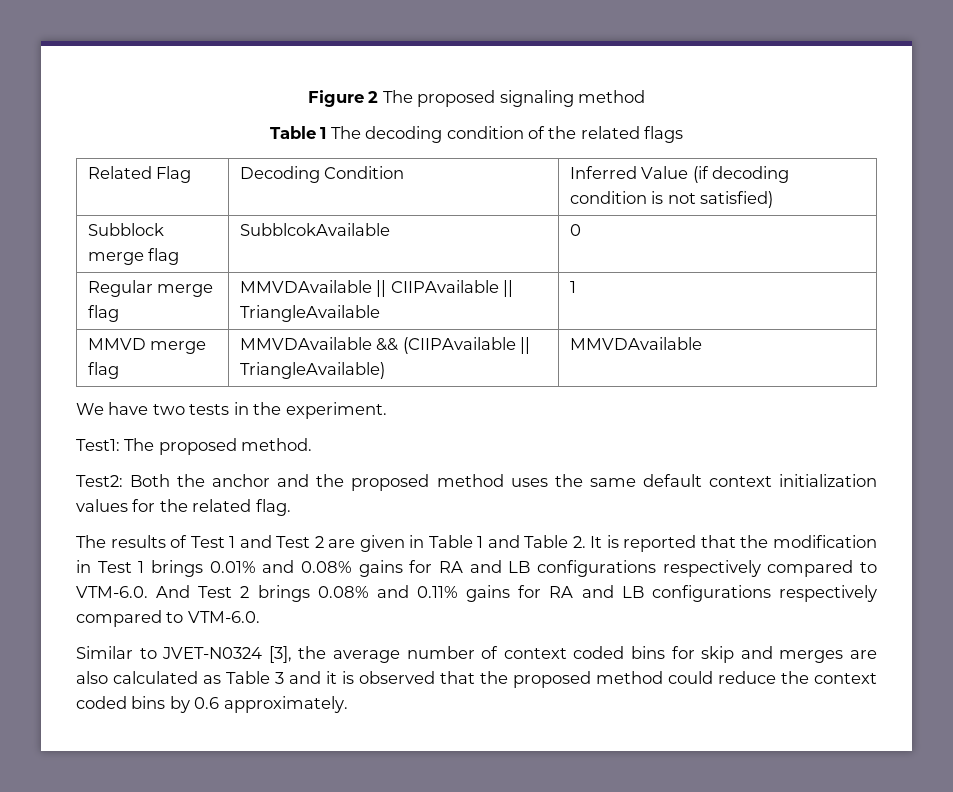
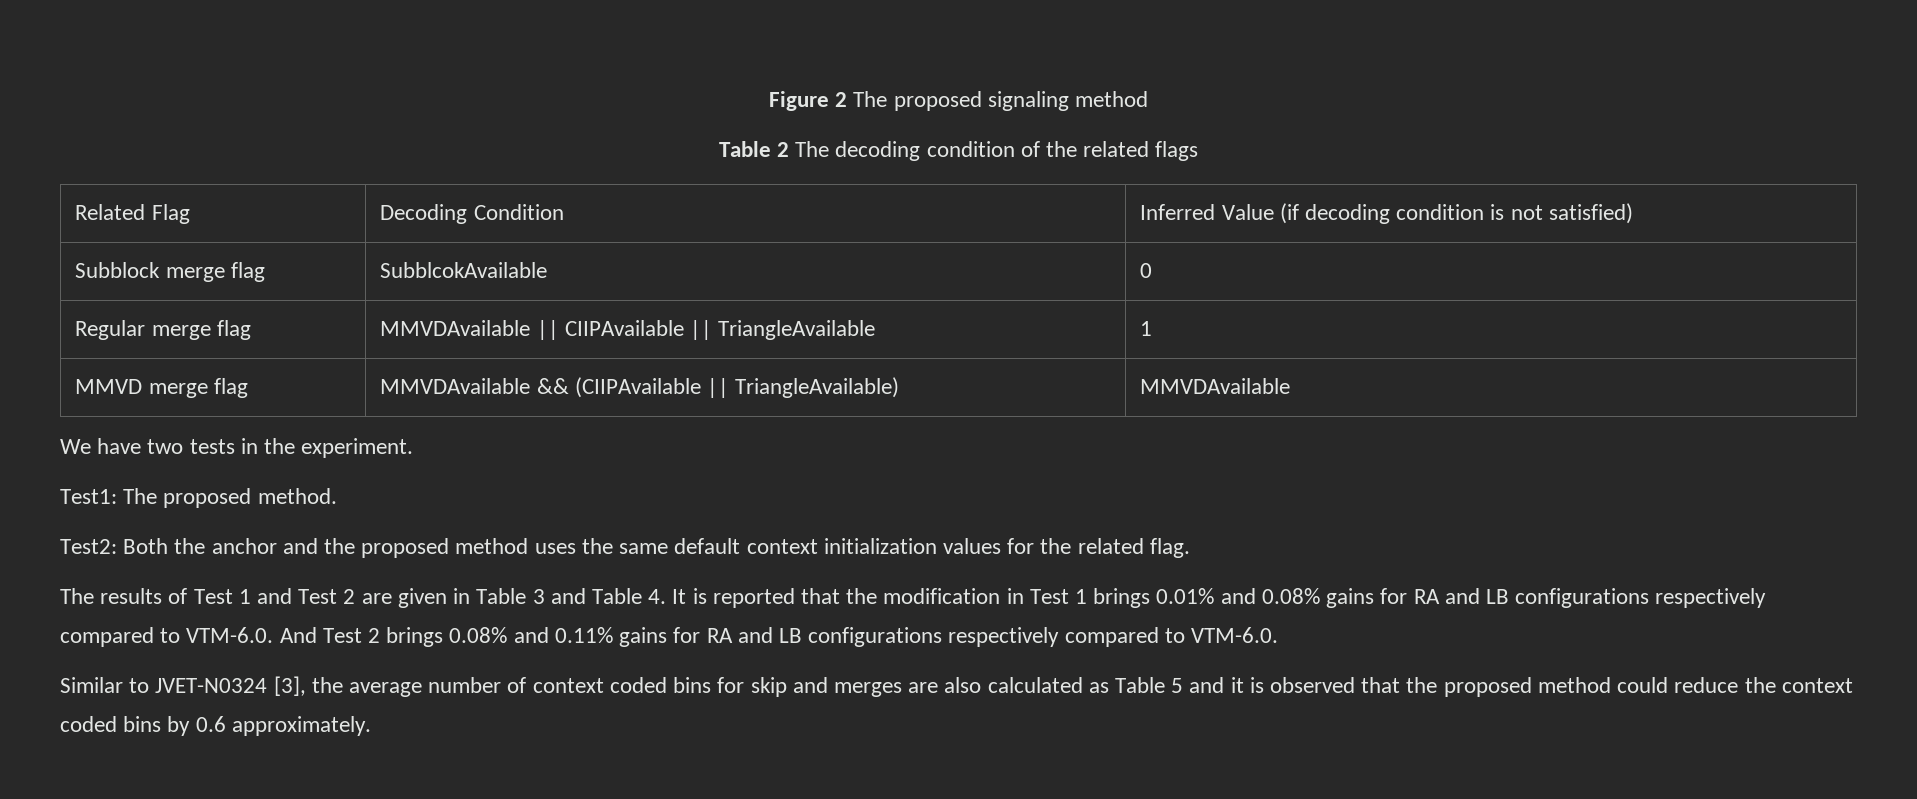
[320,127,327,139] 1 -> [776,142,789,157] 2
[477,536,484,548] 1 -> [532,589,545,604] 3
[572,536,586,548] 2. -> [648,589,667,604] 4.
[275,672,284,684] 3 -> [1171,678,1184,693] 5

